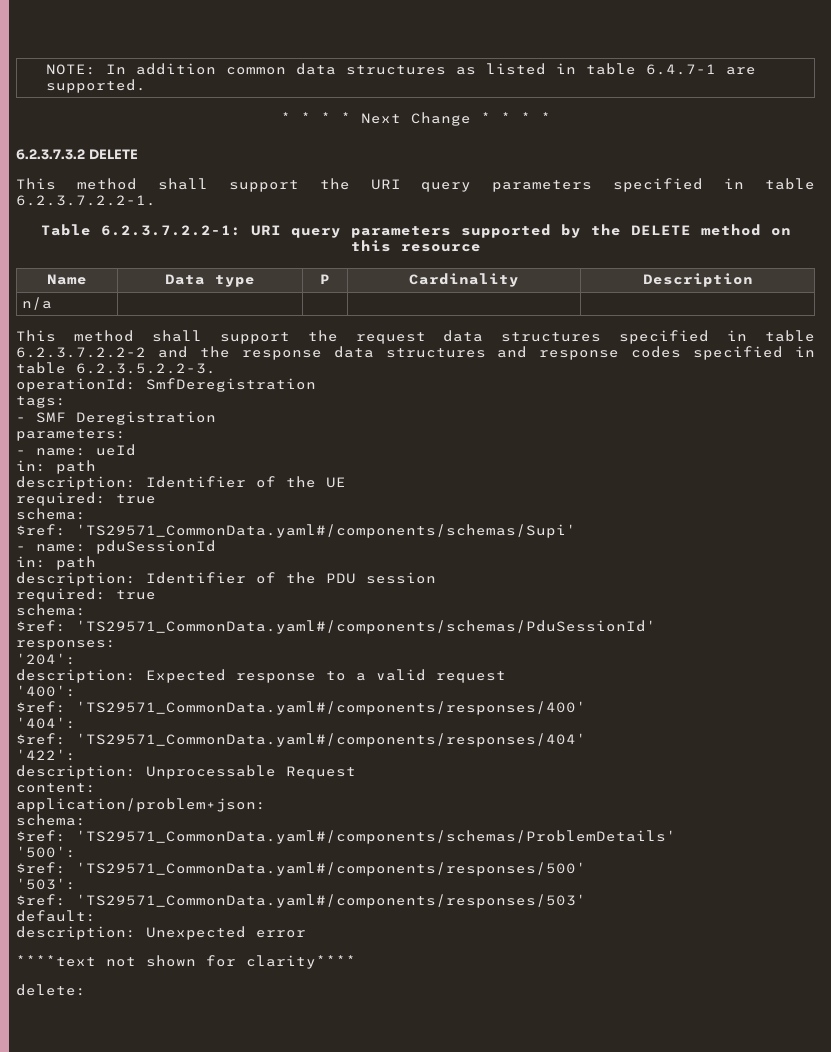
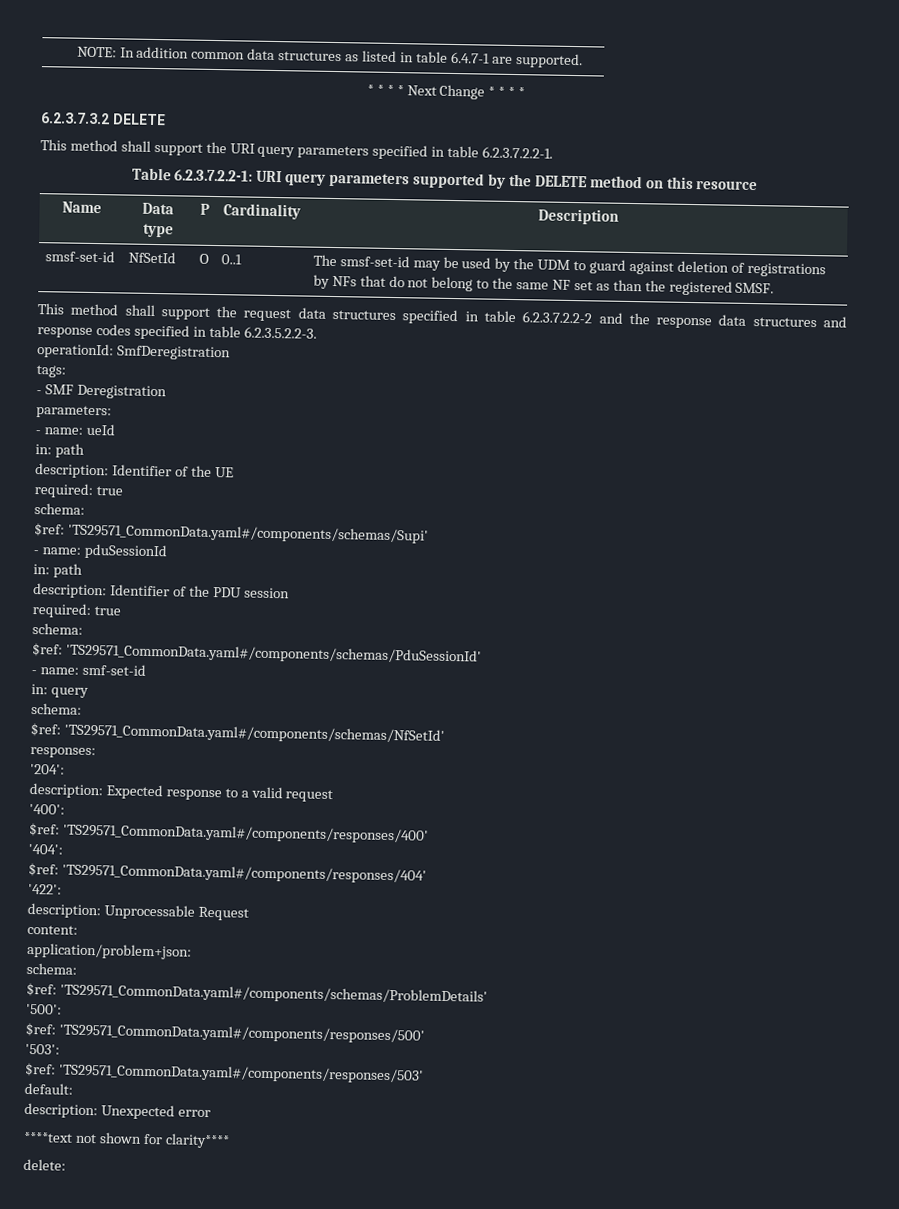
[22,297,53,310] n/a | | | | -> [44,250,115,263] [127,251,176,264] [198,253,209,264] [220,254,242,265] [312,254,826,278] [312,274,775,296] smsf-set-id | NfSetId | O | 0..1 | The smsf-set-id may be used by the UDM to guard against deletion of registrations by NFs that do not belong to the same NF set as than the registered SMSF.
(656, 627) none -> [31,663,146,676] [31,684,89,698] [31,703,82,715] [30,723,445,744] // - name: smf-set-id // in: query // schema: // $ref: 'TS29571_CommonData.yaml#/components/schemas/NfSetId'

